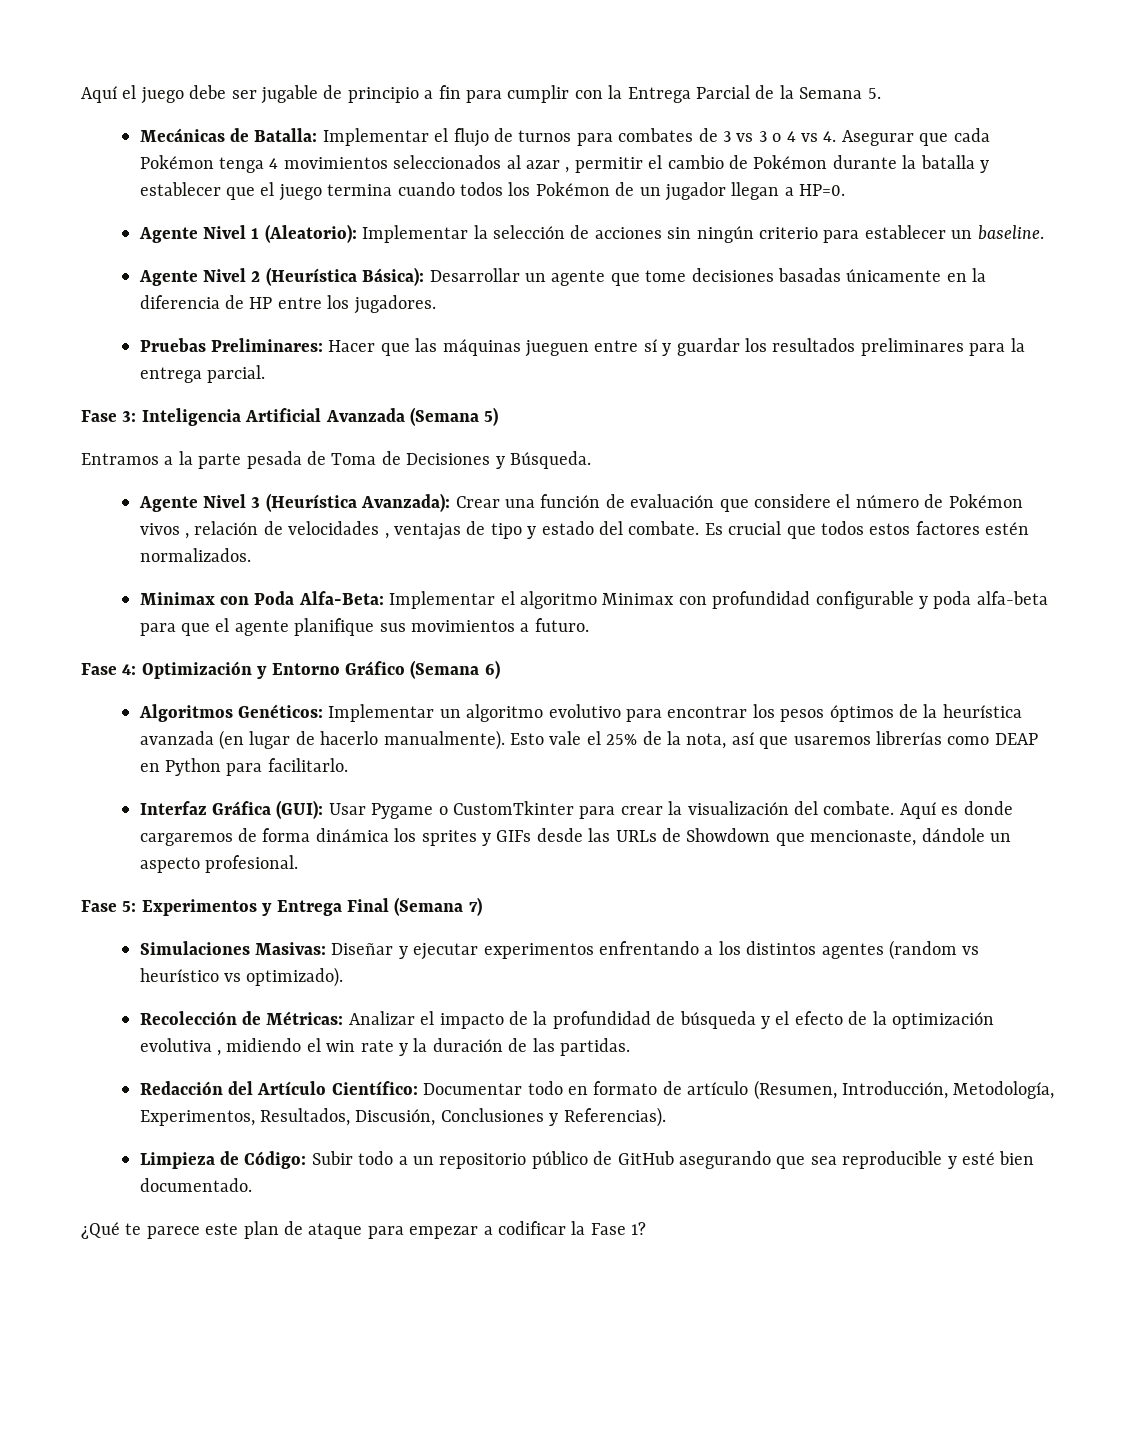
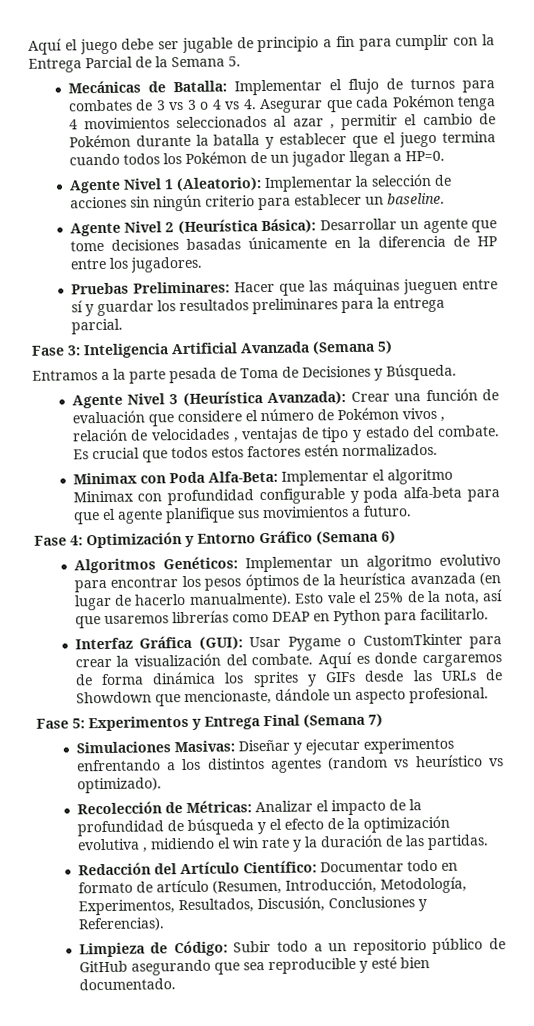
[81,1221,647,1239] // ¿Qué te parece este plan de ataque para empezar a codificar la Fase 1? -> (176, 984) none

